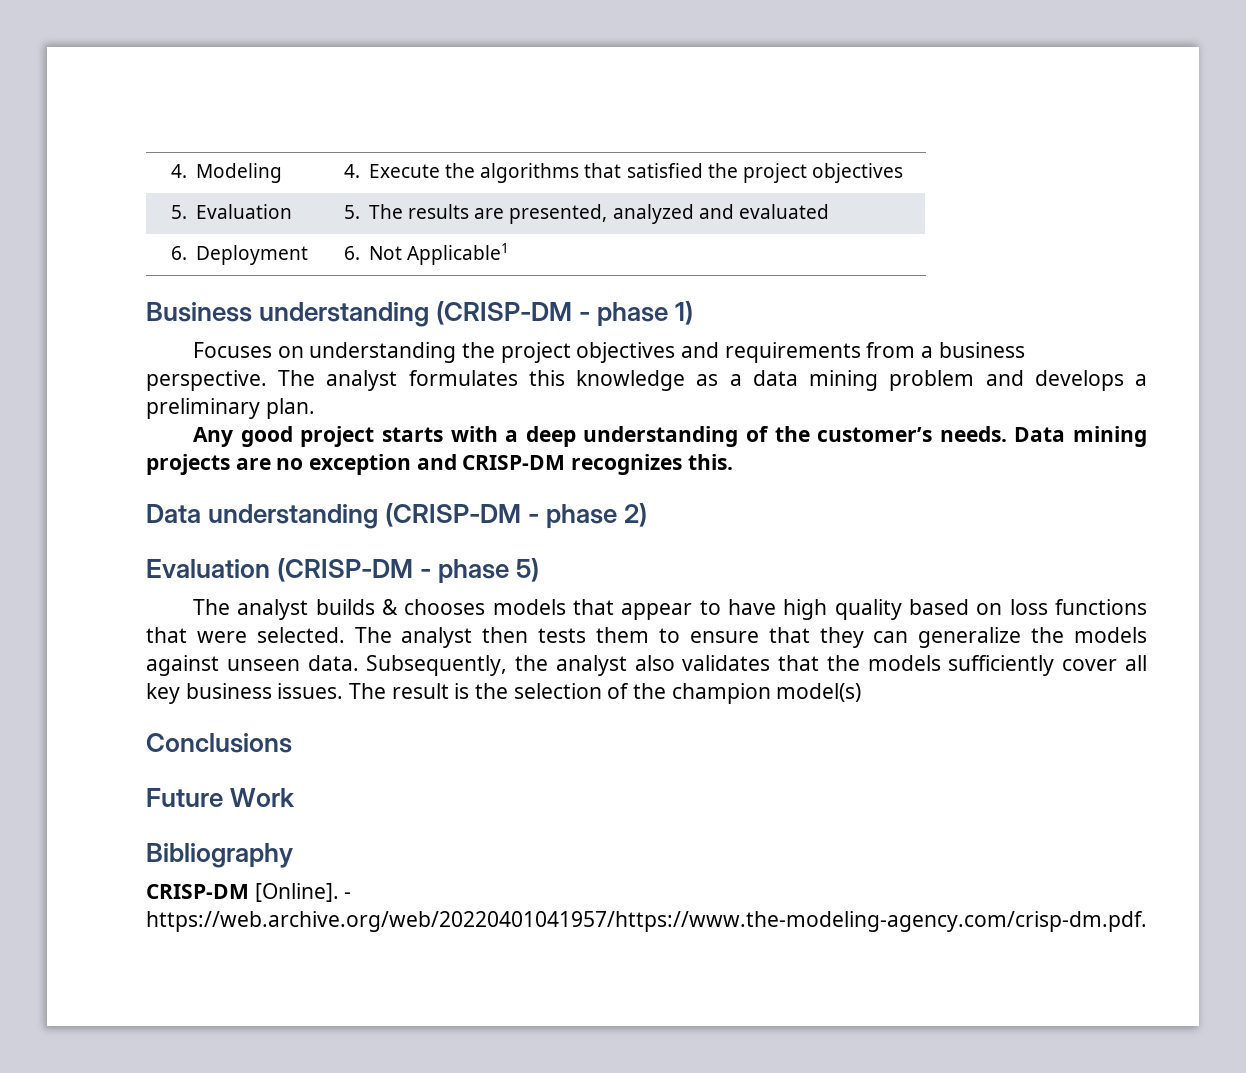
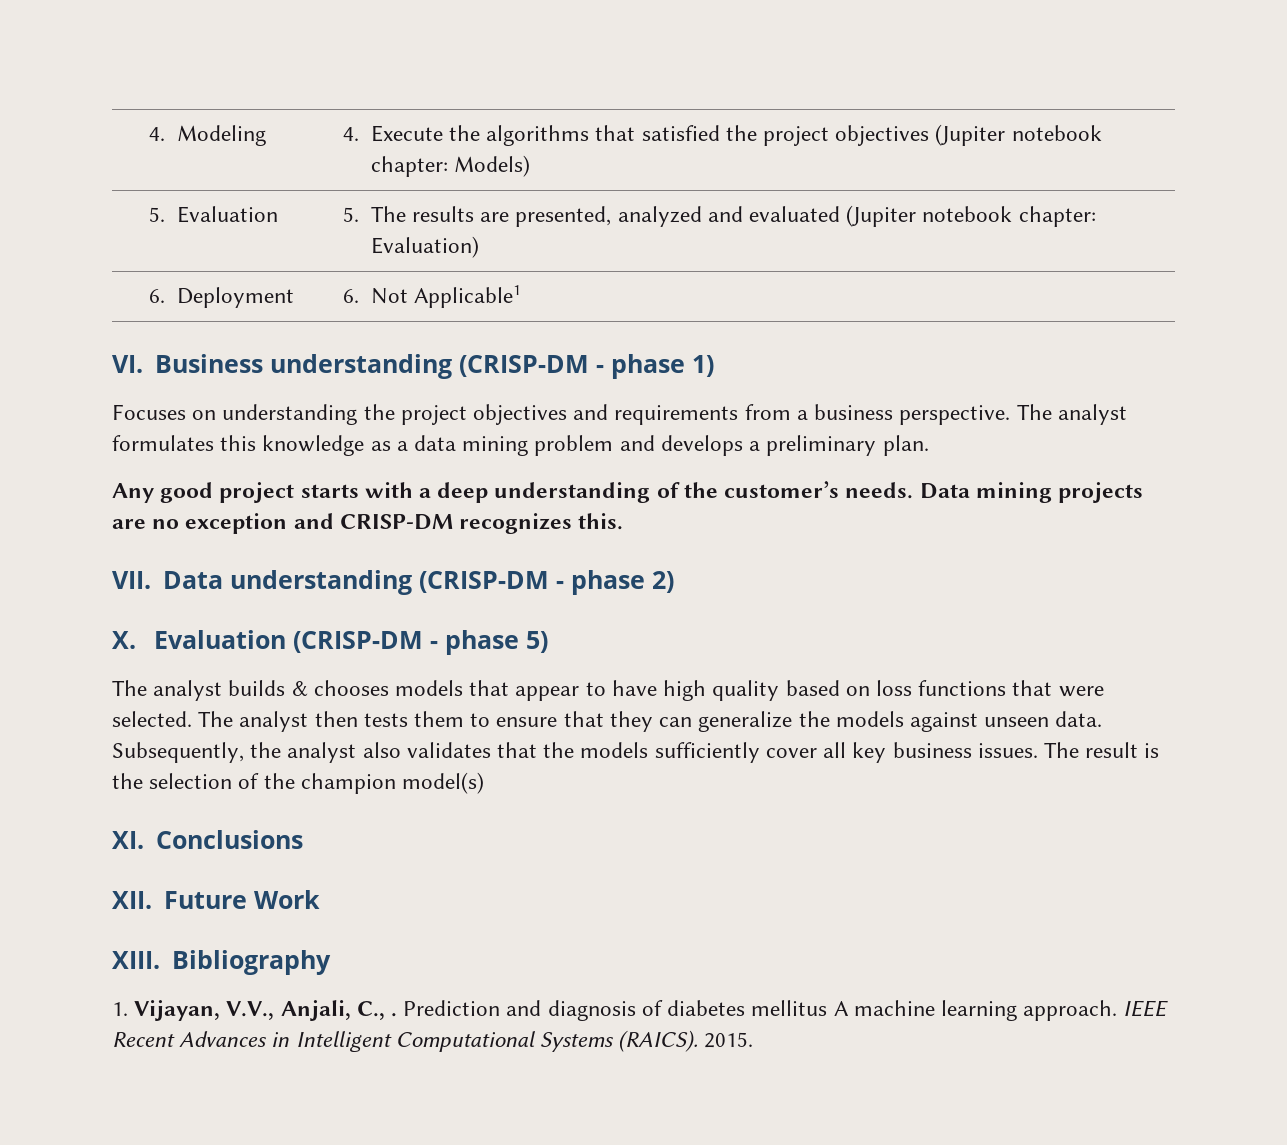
(903, 173) none -> [935,124,1102,146] [370,155,530,177] (Jupiter notebook chapter: Models)
(829, 211) none -> [846,205,1096,227] [370,236,479,258] (Jupiter notebook chapter: Evaluation)
(510, 254) none -> [112,355,143,373] VI.
(733, 462) none -> [112,571,151,589] VII.
(648, 515) none -> [112,631,136,649] X.
(862, 692) none -> [112,831,144,849] XI.
(292, 743) none -> [112,891,152,909] XII.
(296, 797) none -> [112,951,160,969] XIII.
[146,883,352,902] [146,911,1147,932] CRISP-DM [Online]. - https://web.archive.org/web/20220401041957/https://www.the-modeling-agency.com/crisp-dm.pdf. -> [112,1000,1169,1021] [112,1030,754,1052] 1. Vijayan, V.V., Anjali, C., . Prediction and diagnosis of diabetes mellitus A machine learning approach. IEEE Recent Advances in Intelligent Computational Systems (RAICS). 2015.

